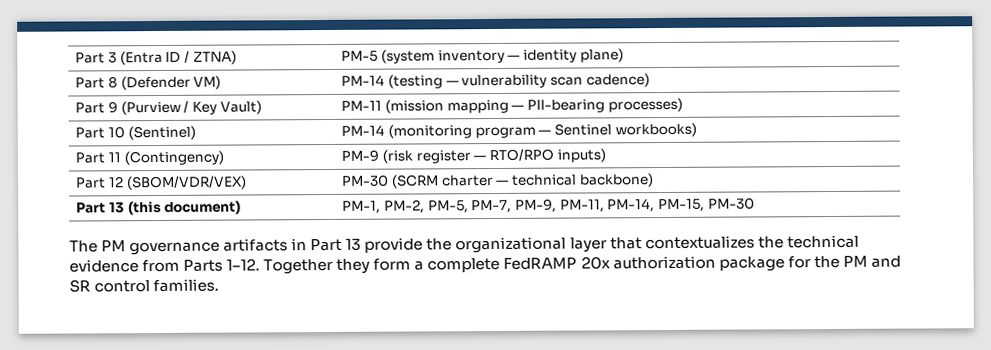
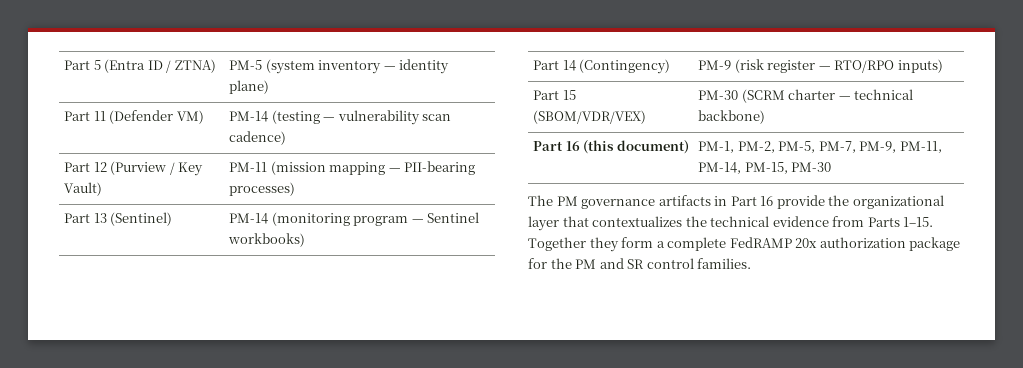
[75,52,118,64] Part 3 -> [64,60,101,70] Part 5
[108,76,119,89] 8 -> [93,111,106,121] 11
[108,101,119,114] 9 -> [93,162,107,172] 12
[108,126,126,139] 10 -> [93,213,107,223] 13
[108,152,122,163] 11 -> [562,60,576,71] 14
[109,176,125,188] 12 -> [562,90,576,100] 15
[109,202,126,214] 13 -> [565,141,580,151] 16
[345,238,362,251] 13 -> [760,196,774,206] 16
[226,258,261,271] 1–12. -> [903,217,934,227] 1–15.

